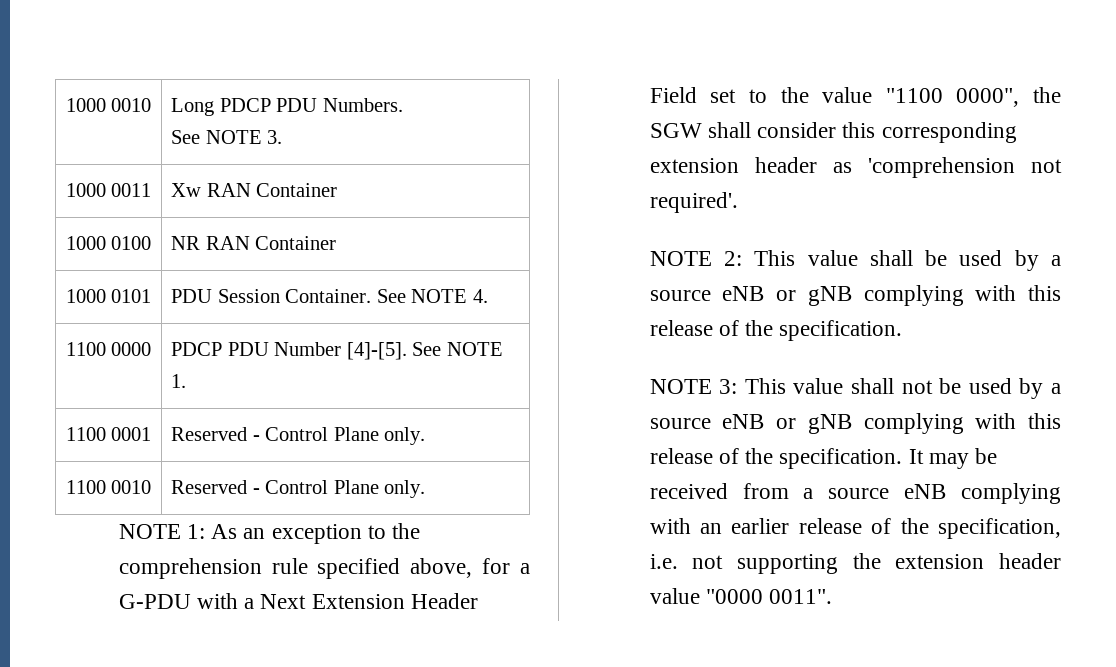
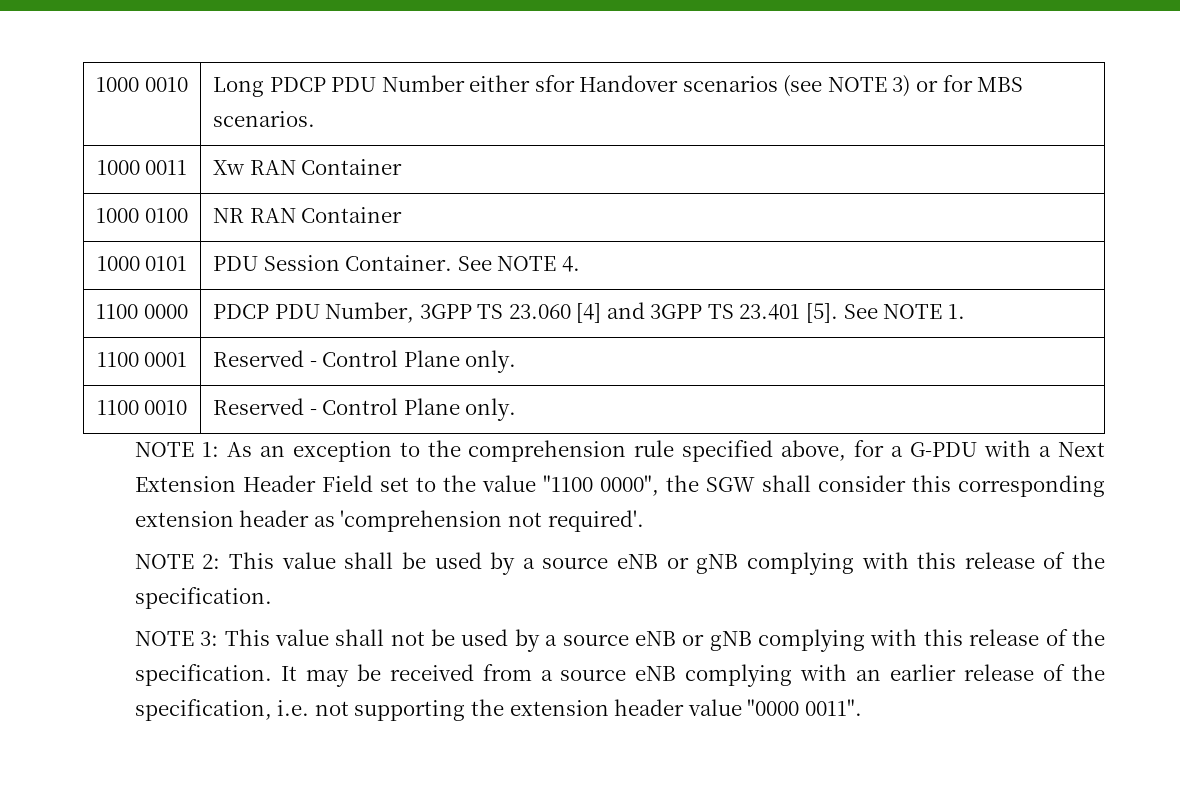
[322,98,403,112] [171,130,283,144] Numbers. // See NOTE 3. -> [381,75,1024,97] [213,111,316,127] Number either sfor Handover scenarios (see NOTE 3) or for MBS scenarios.
[274,342,407,360] Number [4]-[5]. -> [325,302,838,323] Number, 3GPP TS 23.060 [4] and 3GPP TS 23.401 [5].

